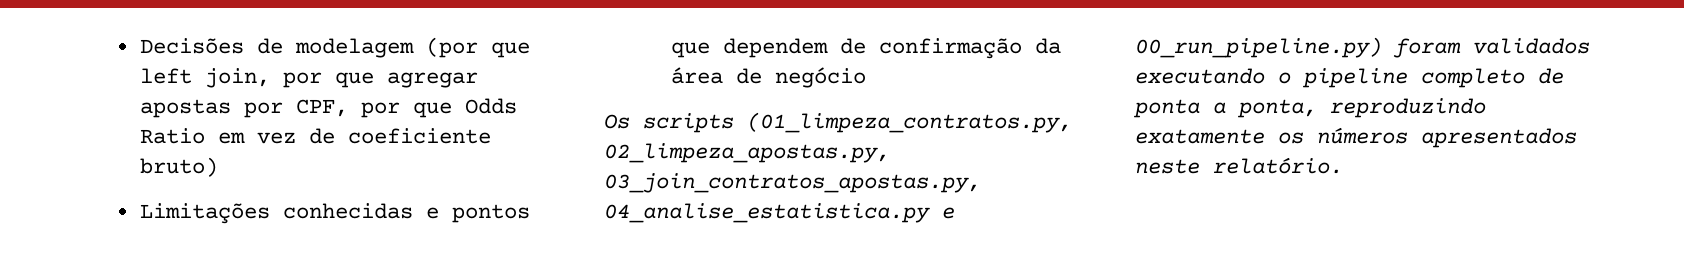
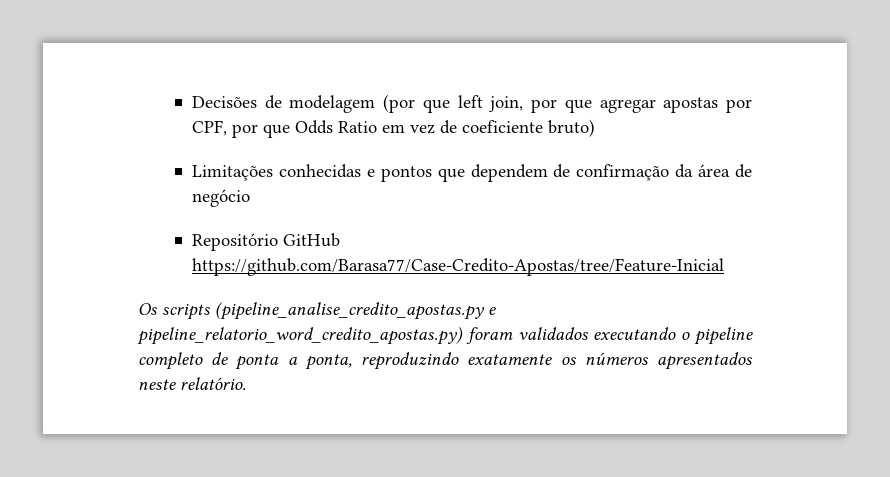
(866, 77) none -> [192,233,341,251] [192,258,725,276] // Repositório GitHub https://github.com/Barasa77/Case-Credito-Apostas/tree/Feature-Inicial
[747,112,1072,133] [604,143,890,163] [604,173,981,193] [604,203,955,223] [1135,37,1382,58] (01_limpeza_contratos.py, 02_limpeza_apostas.py, 03_join_contratos_apostas.py, 04_analise_estatistica.py e 00_run_pipeline.py) -> [215,301,496,320] [137,326,463,345] (pipeline_analise_credito_apostas.py e pipeline_relatorio_word_credito_apostas.py)

